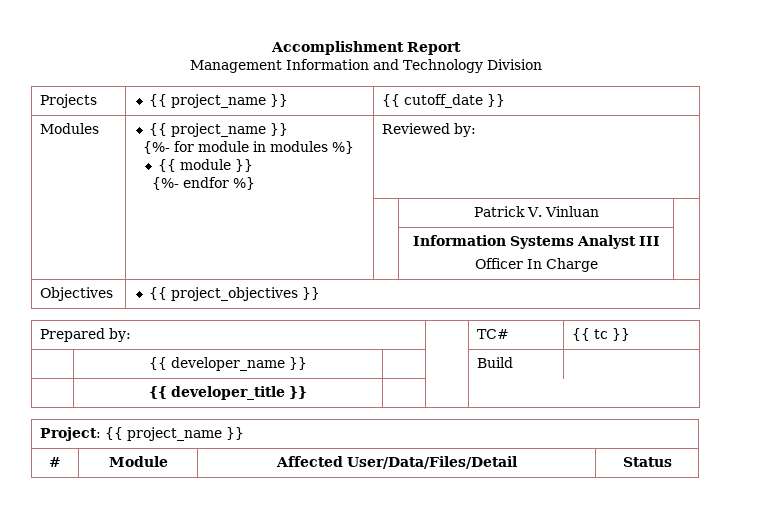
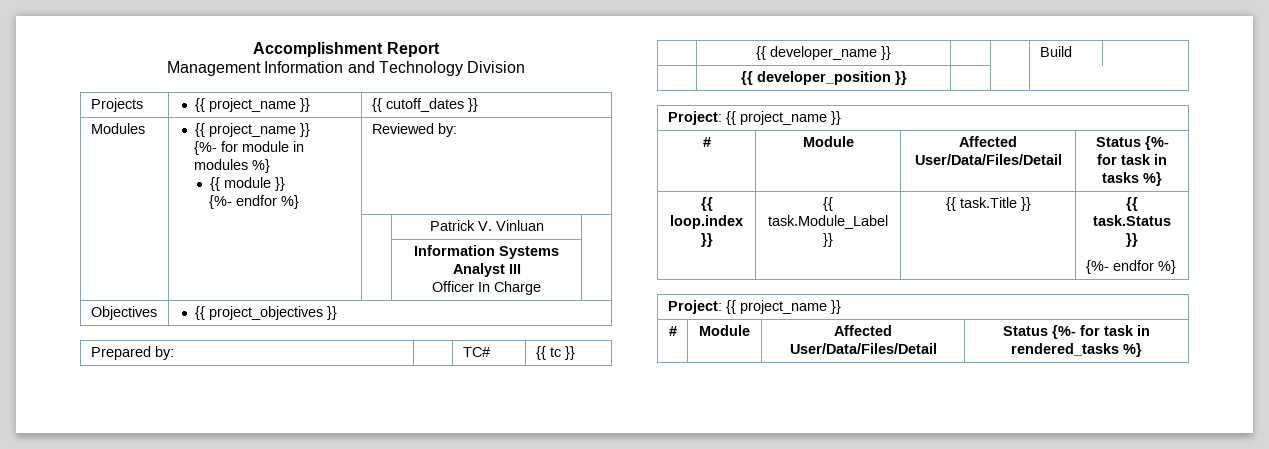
[403,94,483,108] cutoff_date -> [385,98,464,112] cutoff_dates
[171,386,285,400] developer_title -> [756,71,891,85] developer_position
(672, 462) none -> [1144,136,1169,150] [1097,154,1167,165] [1102,172,1162,186] [700,197,713,211] [670,215,743,229] [700,233,713,247] [823,197,833,211] [768,215,888,229] [823,233,833,247] [945,197,1031,211] [1126,197,1138,211] [1093,215,1171,226] [1126,233,1138,247] [1085,260,1176,274] [667,300,841,314] [668,326,677,336] [699,325,750,336] [834,325,892,336] [789,343,937,354] [1003,325,1150,339] [1011,343,1142,357] {%- for task in tasks %} // {{ loop.index }} | {{ task.Module_Label }} | {{ task.Title }} | {{ task.Status }} // {%- endfor %} // Project: {{ project_name }} // # | Module | Affected User/Data/Files/Detail | Status {%- for task in rendered_tasks %}

